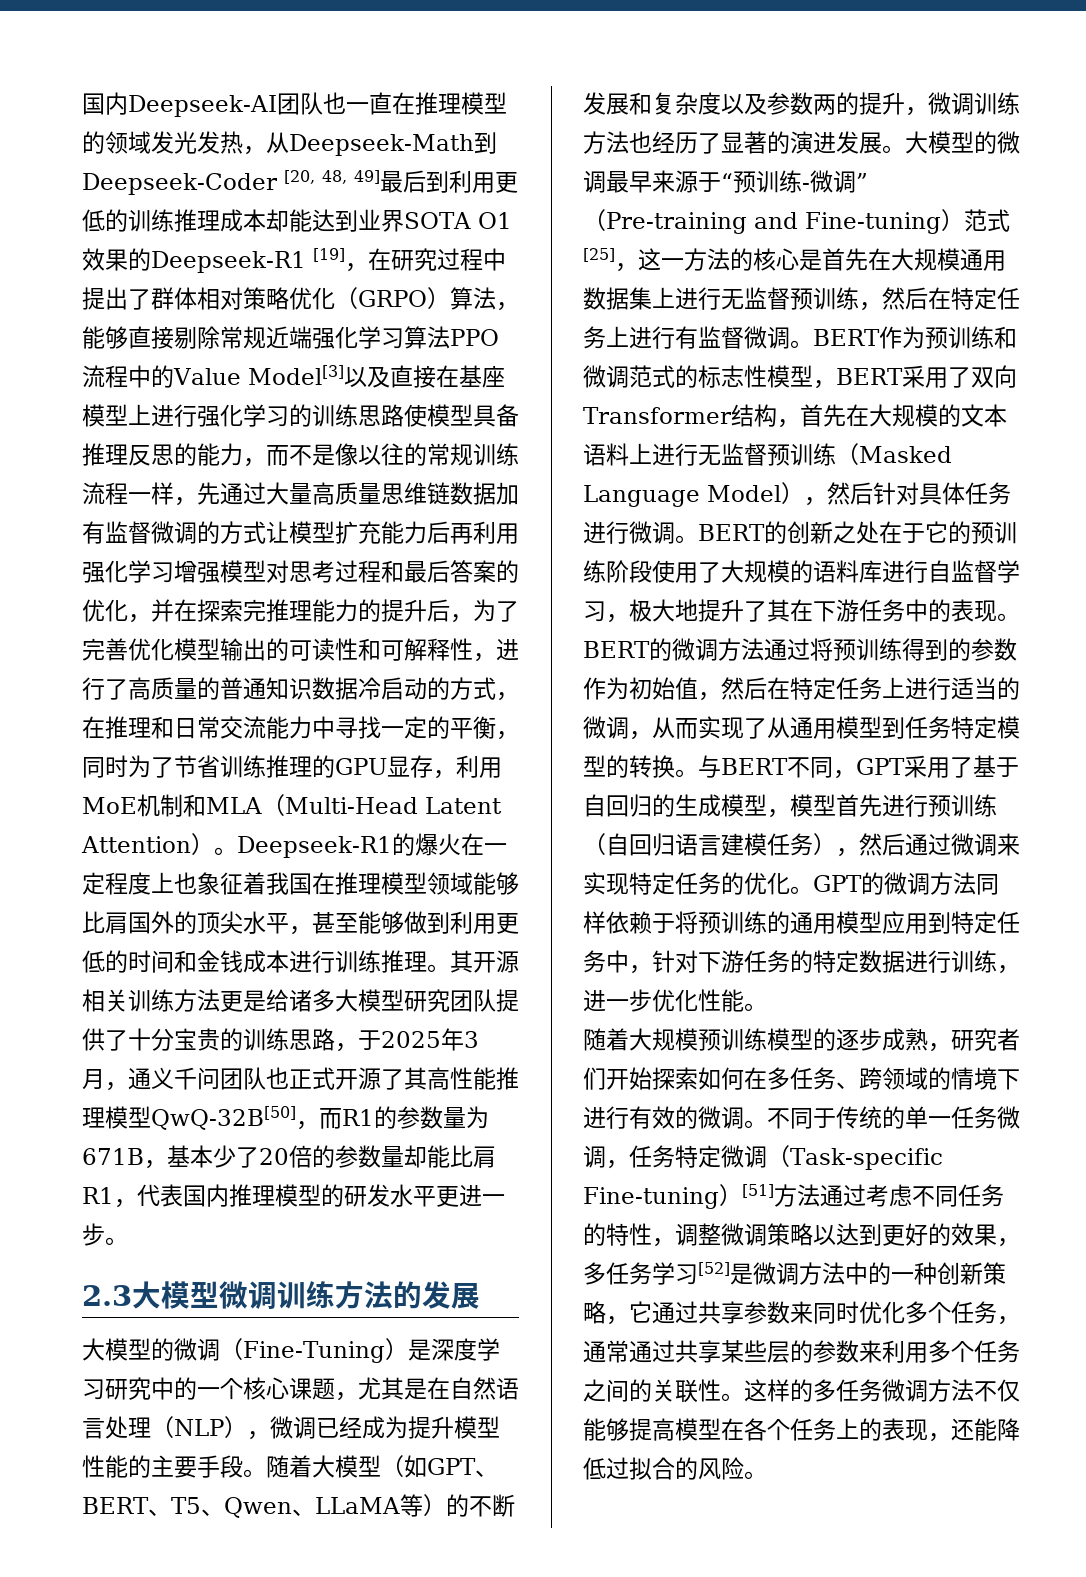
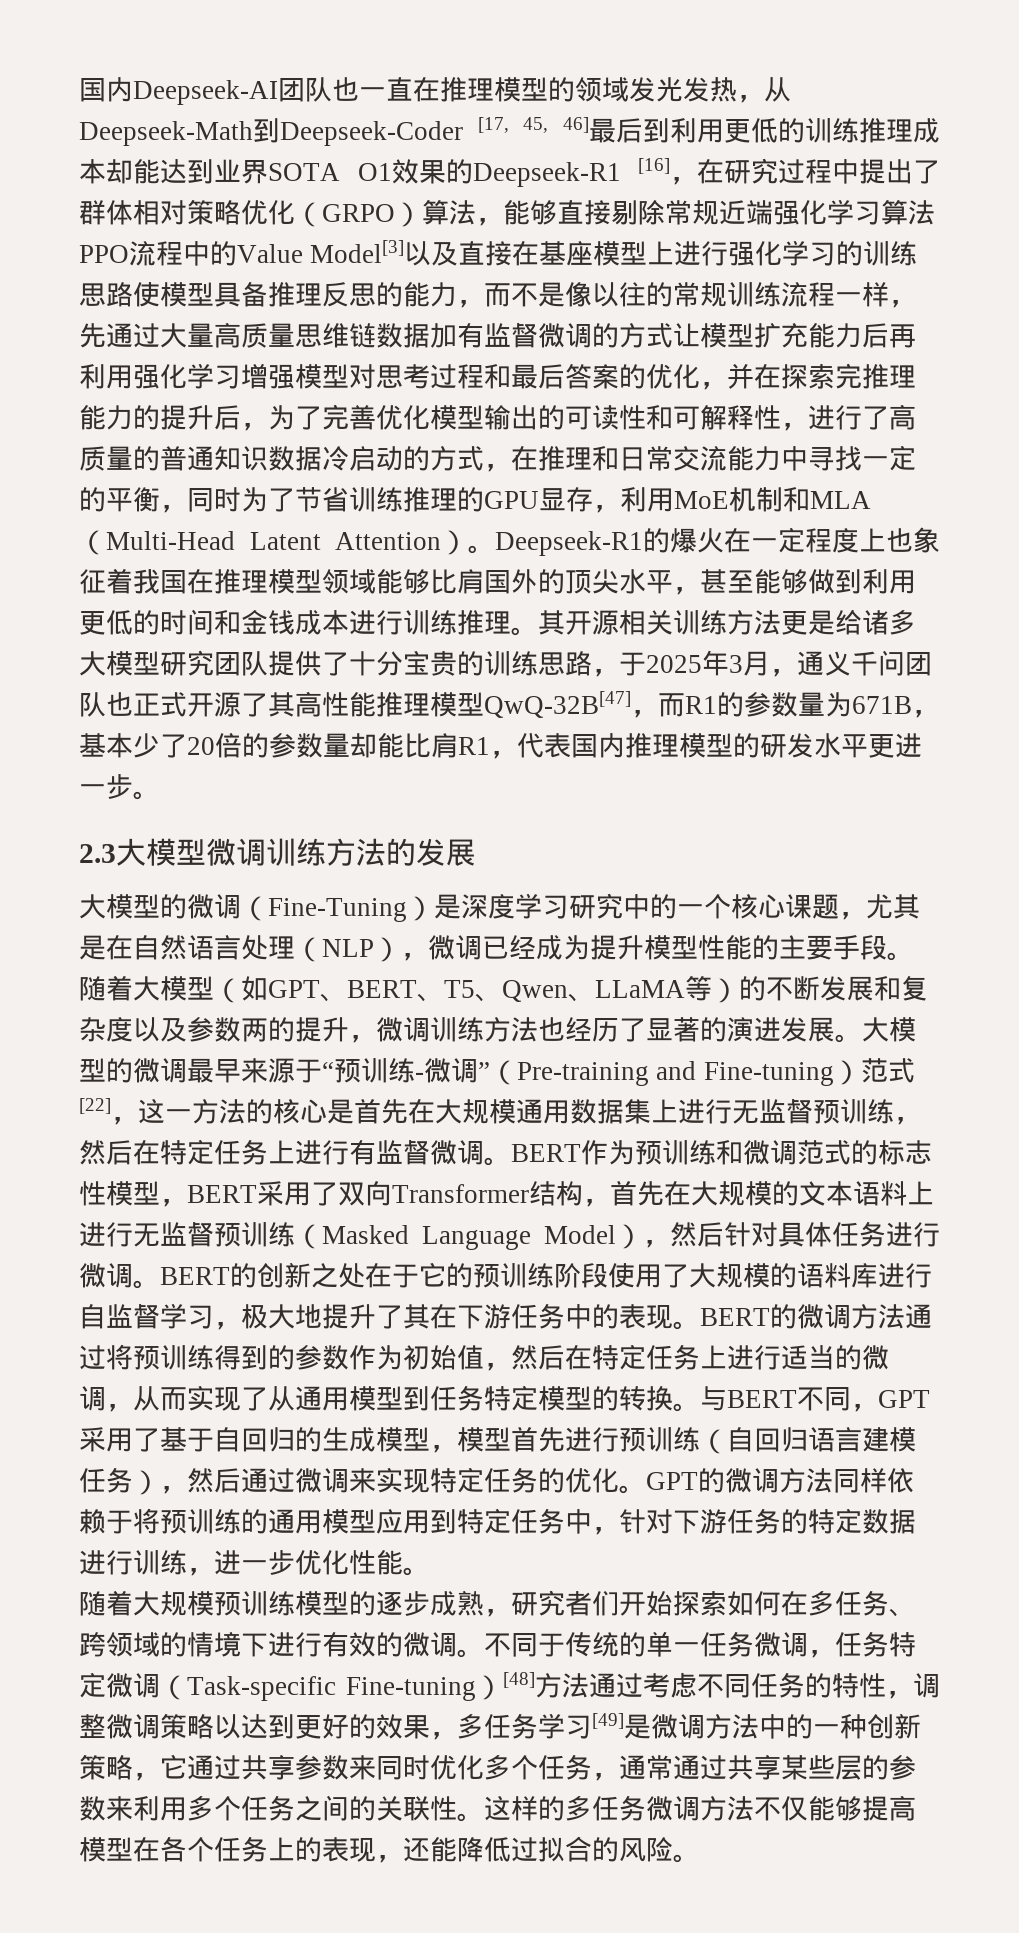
[284,170,380,184] [20, 48, 49] -> [477,117,589,133] [17, 45, 46]
[313,248,345,262] [19] -> [638,158,670,174] [16]
[151,1106,297,1130] QwQ-32B[50] -> [484,691,631,718] QwQ-32B[47]
[583,248,615,262] [25] -> [79,1098,111,1114] [22]
[742,1184,774,1198] [51] -> [503,1672,535,1688] [48]
[698,1262,730,1276] [52] -> [592,1713,624,1729] [49]

